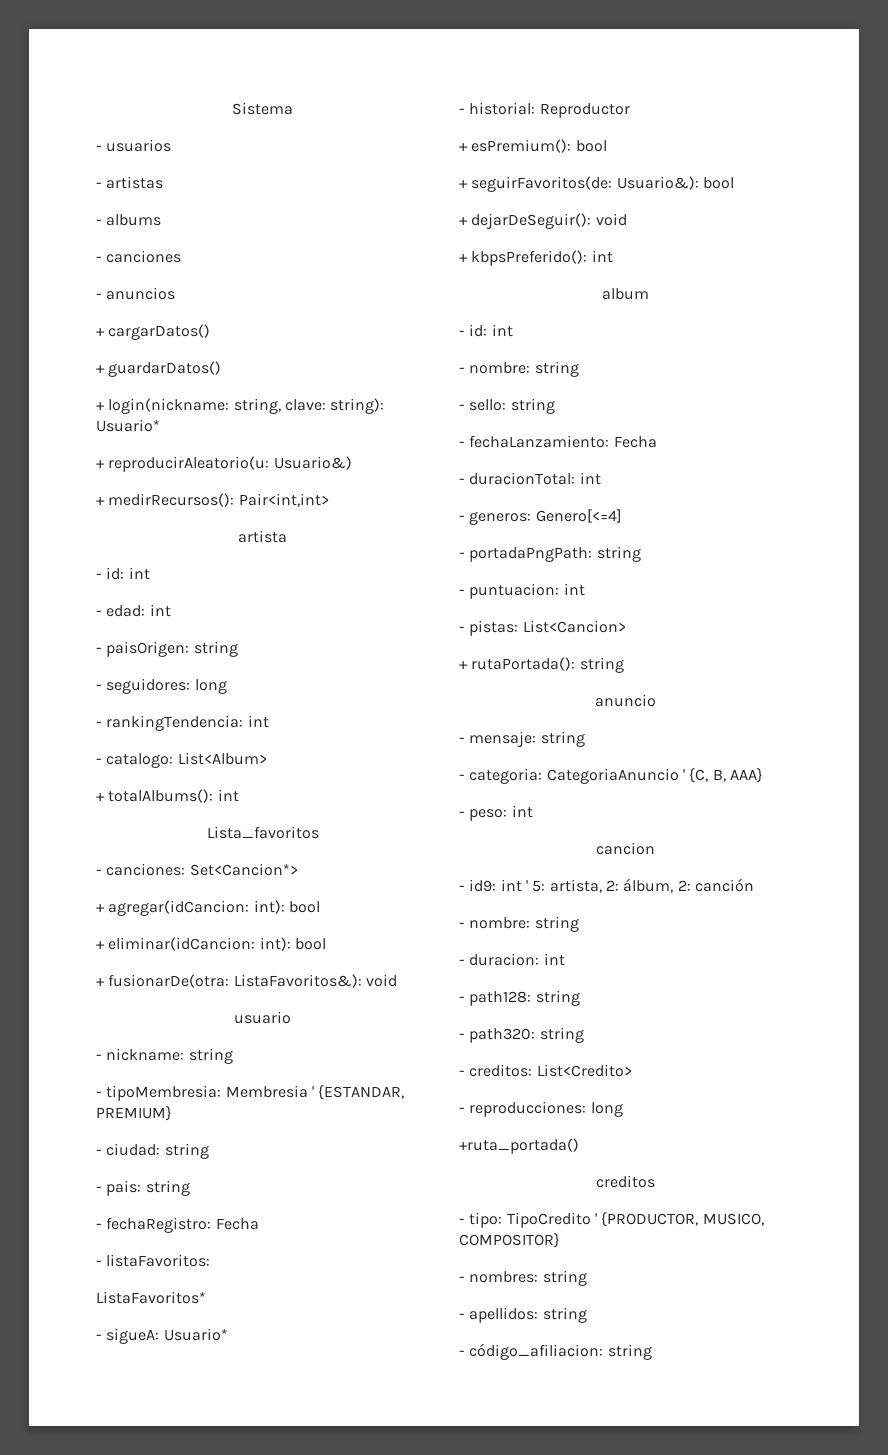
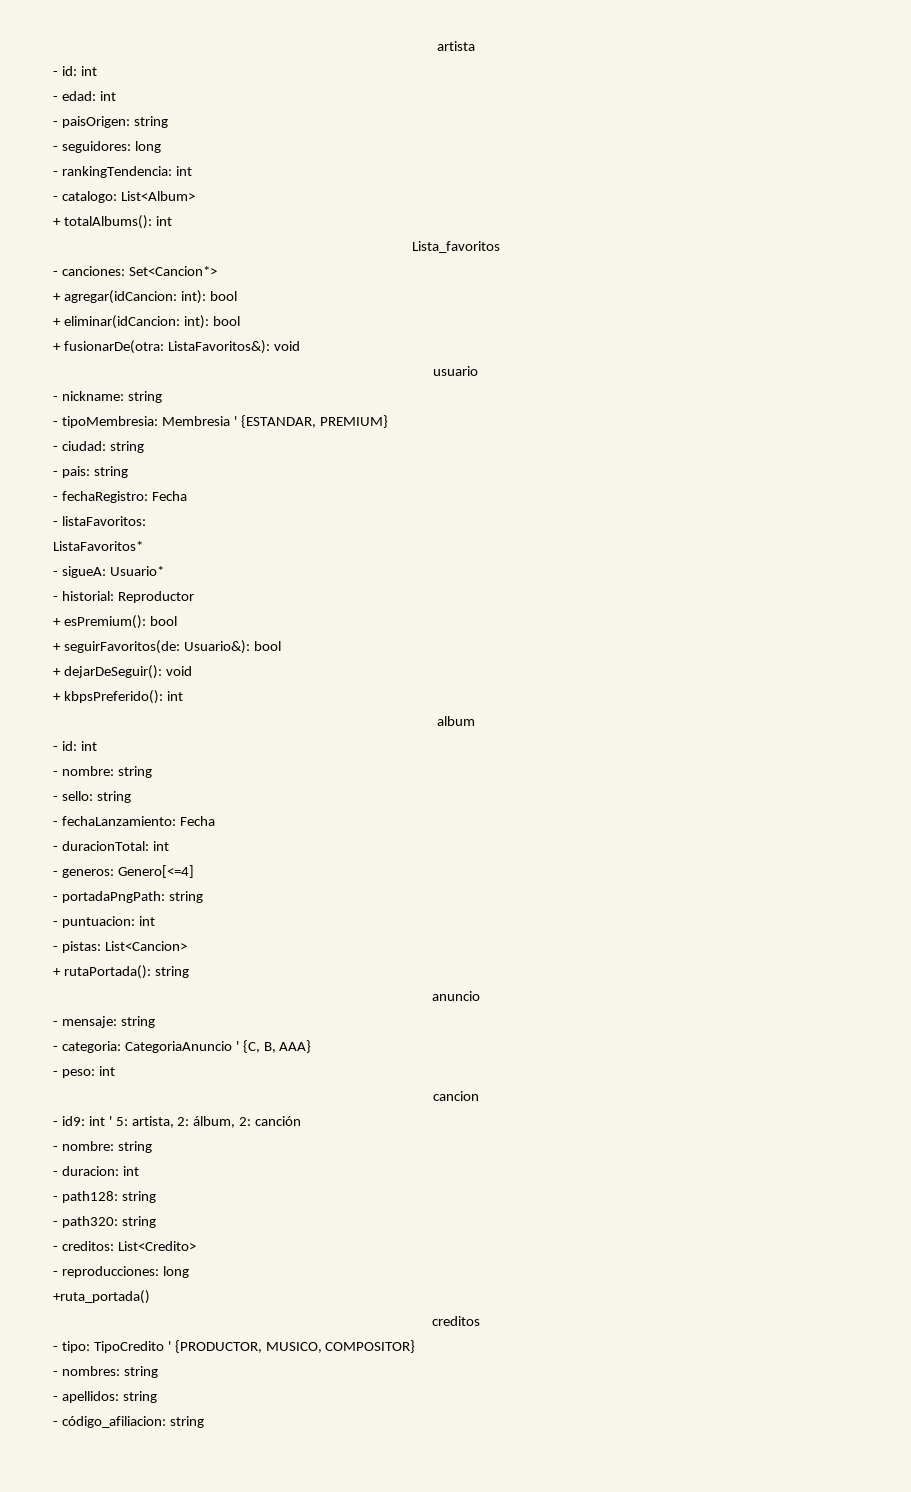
[232,102,293,115] [96,139,172,152] [96,176,164,189] [96,214,162,226] [96,250,182,263] [96,287,176,300] [96,324,211,340] [96,361,222,377] [96,398,385,414] [96,419,160,432] [96,456,352,472] [96,493,329,507] Sistema // - usuarios // - artistas // - albums // - canciones // - anuncios // + cargarDatos() // + guardarDatos() // + login(nickname: string, clave: string): Usuario* // + reproducirAleatorio(u: Usuario&) // + medirRecursos(): Pair<int,int> // -> (436, 46) none

